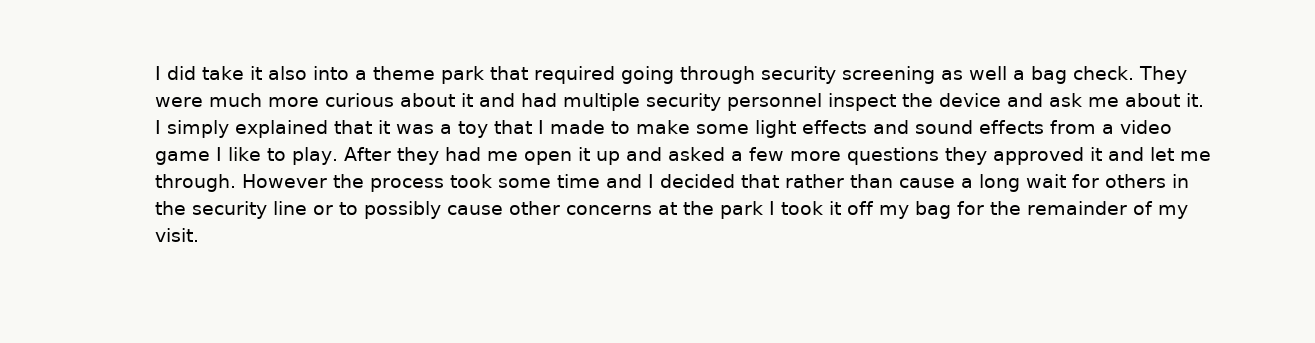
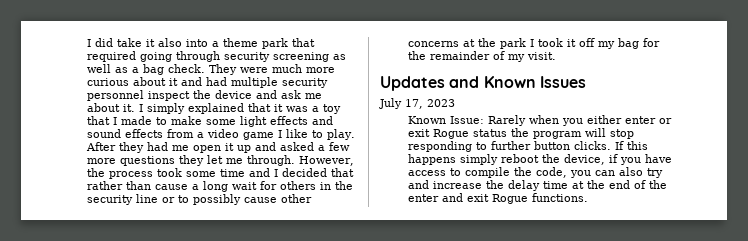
(1007, 73) none -> [114,67,128,73] as
[992,147,1144,165] approved it and -> (204, 160) none
[241,174,327,188] However -> [298,156,354,166] However,
(199, 235) none -> [380,76,586,91] [379,98,455,109] [407,115,672,126] [407,128,634,139] [407,141,648,152] [407,154,672,165] [407,167,663,178] [407,180,667,191] [407,193,588,204] // Updates and Known Issues // July 17, 2023 // Known Issue: Rarely when you either enter or exit Rogue status the program will stop responding to further button clicks. If this happens simply reboot the device, if you have access to compile the code, you can also try and increase the delay time at the end of the enter and exit Rogue functions.

